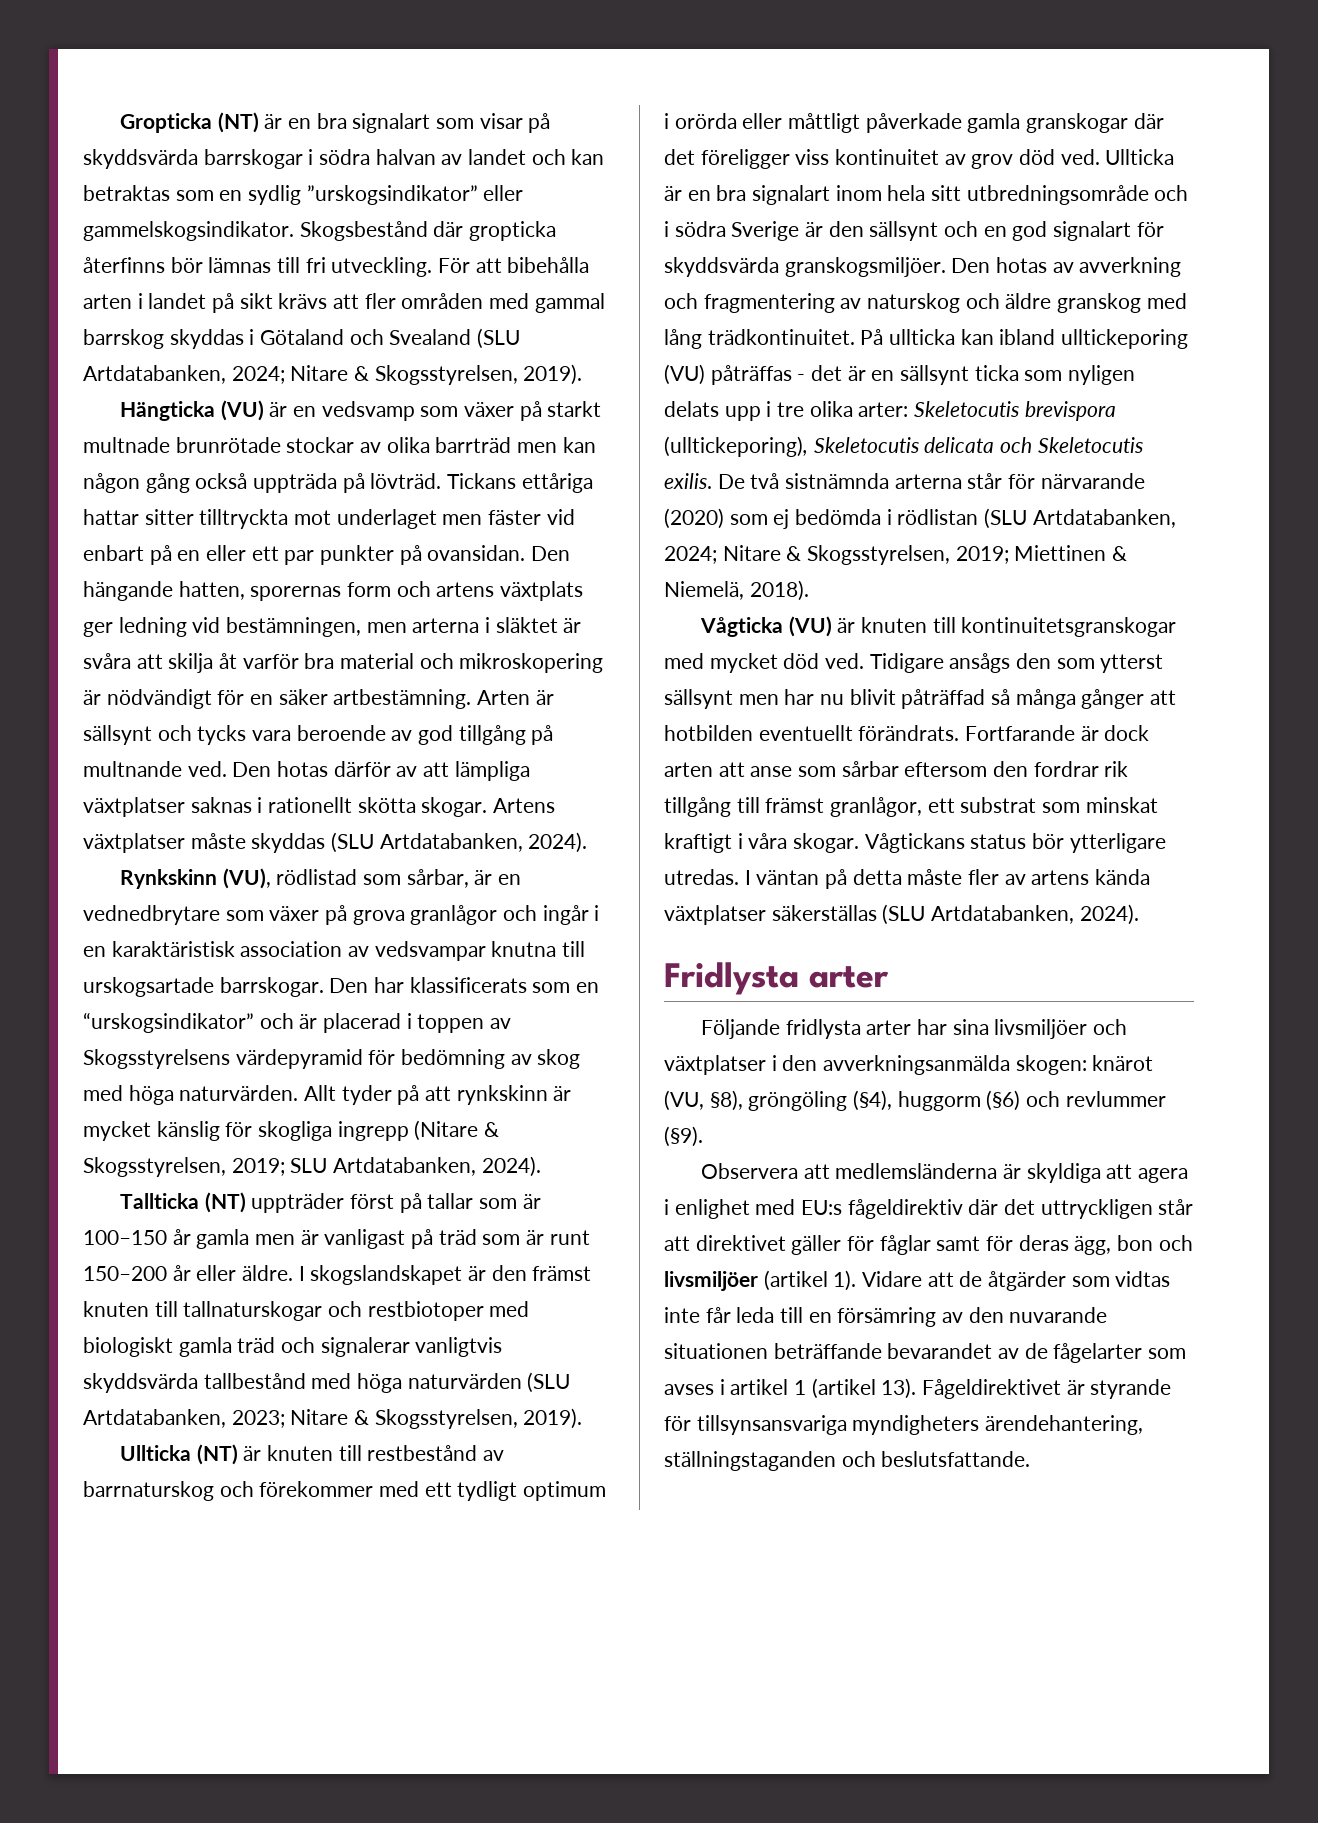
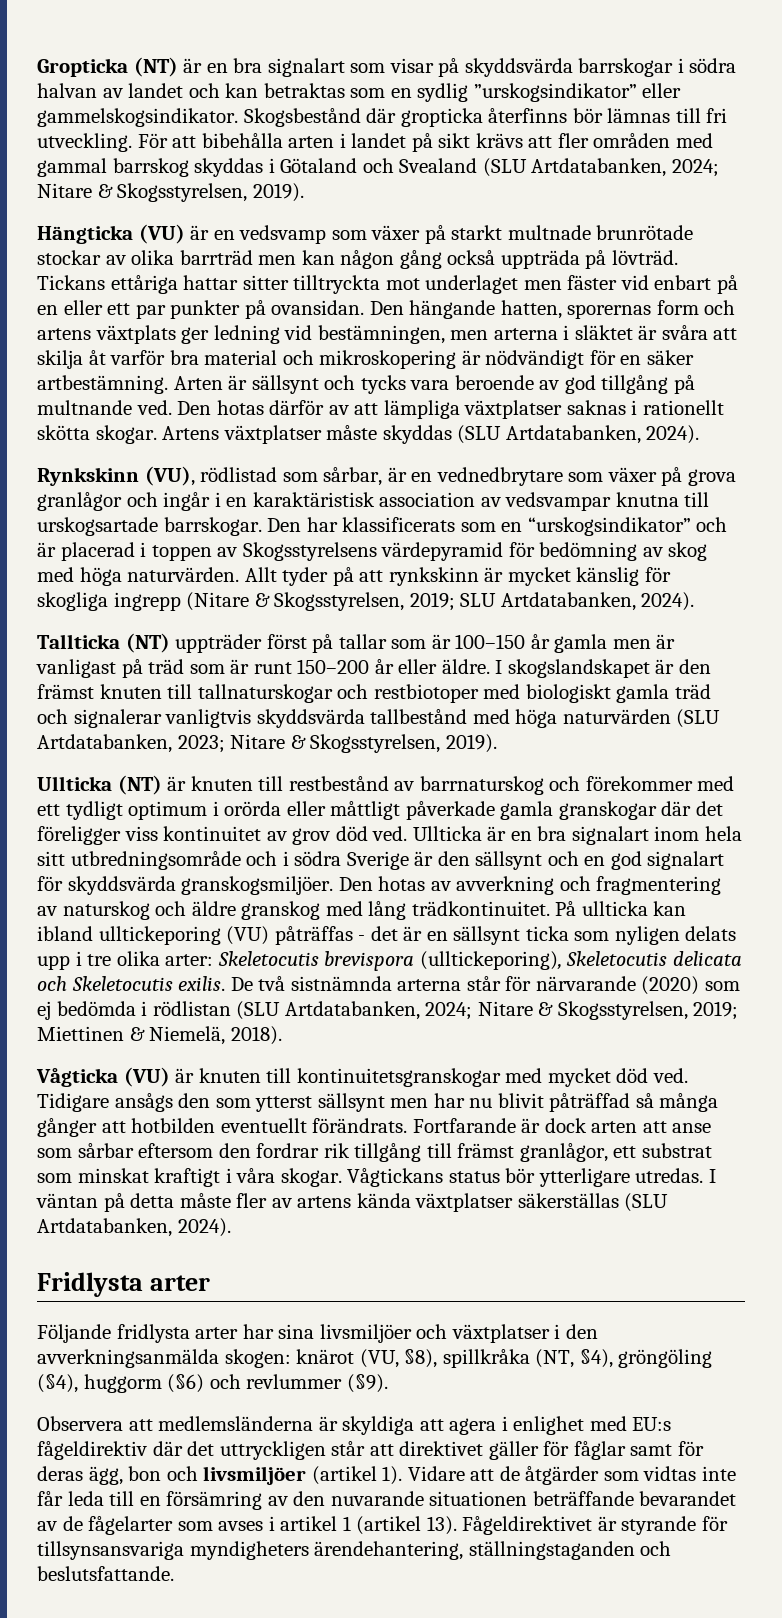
(743, 1100) none -> [442,1349,613,1368] spillkråka (NT, §4),

